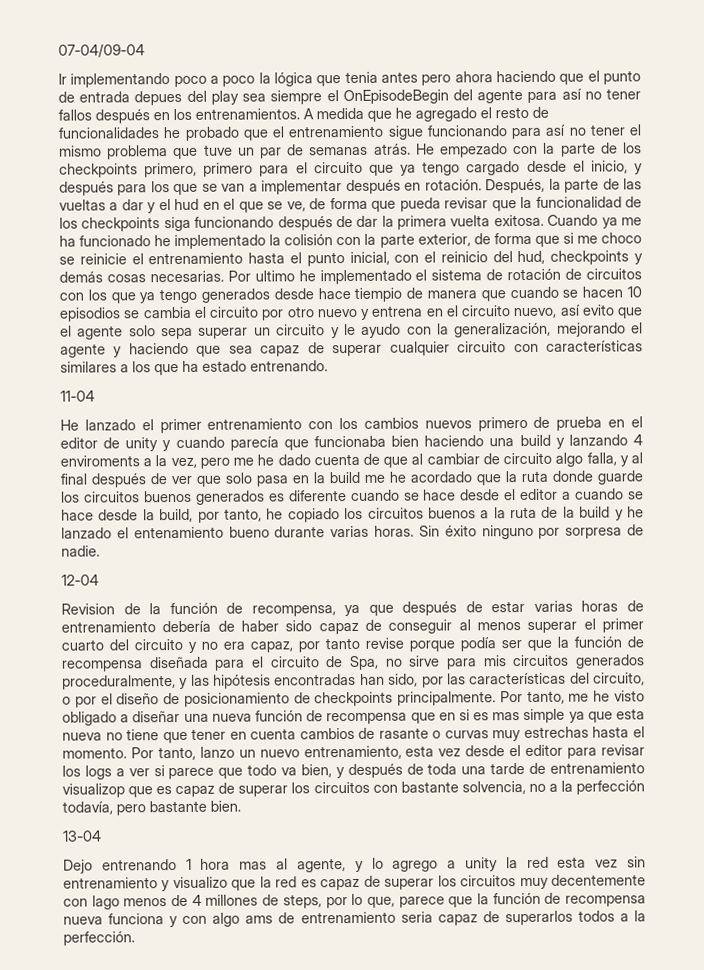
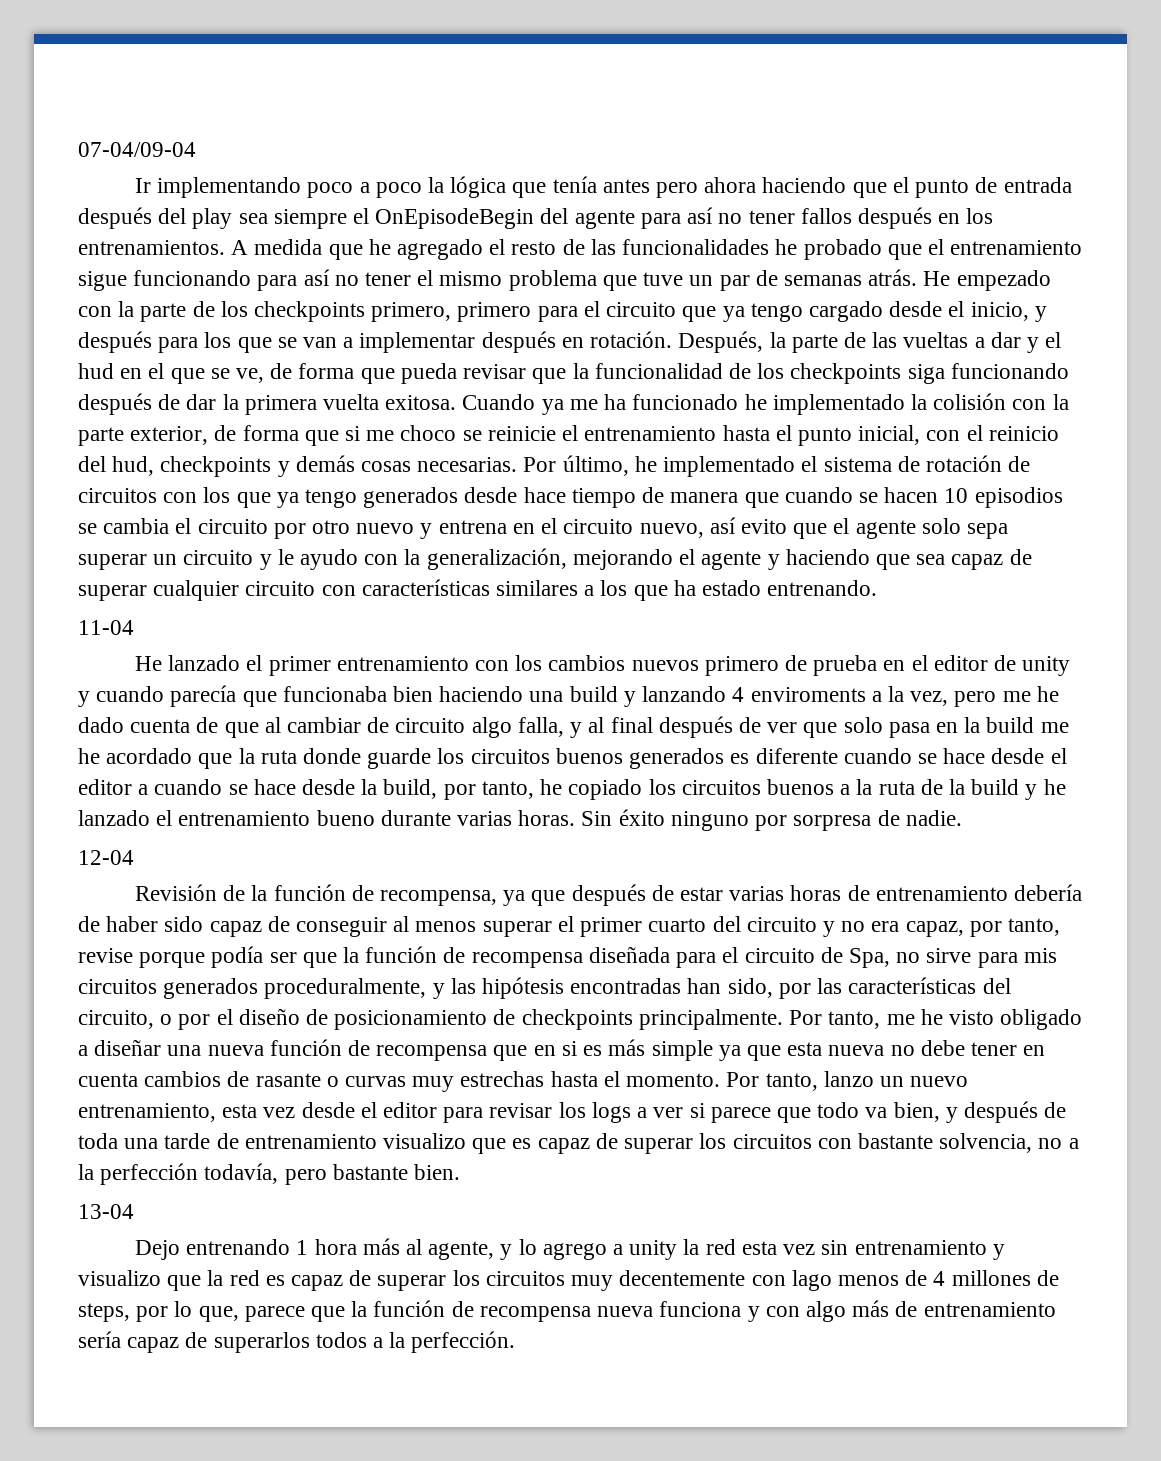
[344,71,378,84] tenia -> [552,176,597,193] tenía
[134,90,183,106] depues -> [78,207,152,229] después
(549, 112) none -> [590,239,616,255] las
[254,270,295,282] ultimo -> [562,455,629,476] último,
[354,287,403,302] tiempio -> [571,488,636,508] tiempo
[133,526,224,539] entenamiento -> [178,811,311,826] entrenamiento
[61,603,115,615] Revision -> [134,884,217,901] Revisión
[325,637,360,650] tanto -> [1007,918,1060,936] tanto,
[492,712,521,721] mas -> [608,1039,646,1056] más
[126,729,188,744] tiene que -> [920,1040,965,1056] debe
[62,783,125,798] visualizop -> [383,1133,467,1149] visualizo
[239,861,268,870] mas -> [362,1238,400,1255] más
[245,911,433,924] ams de entrenamiento seria -> [852,1300,1056,1317] [78,1331,121,1348] más de entrenamiento sería

